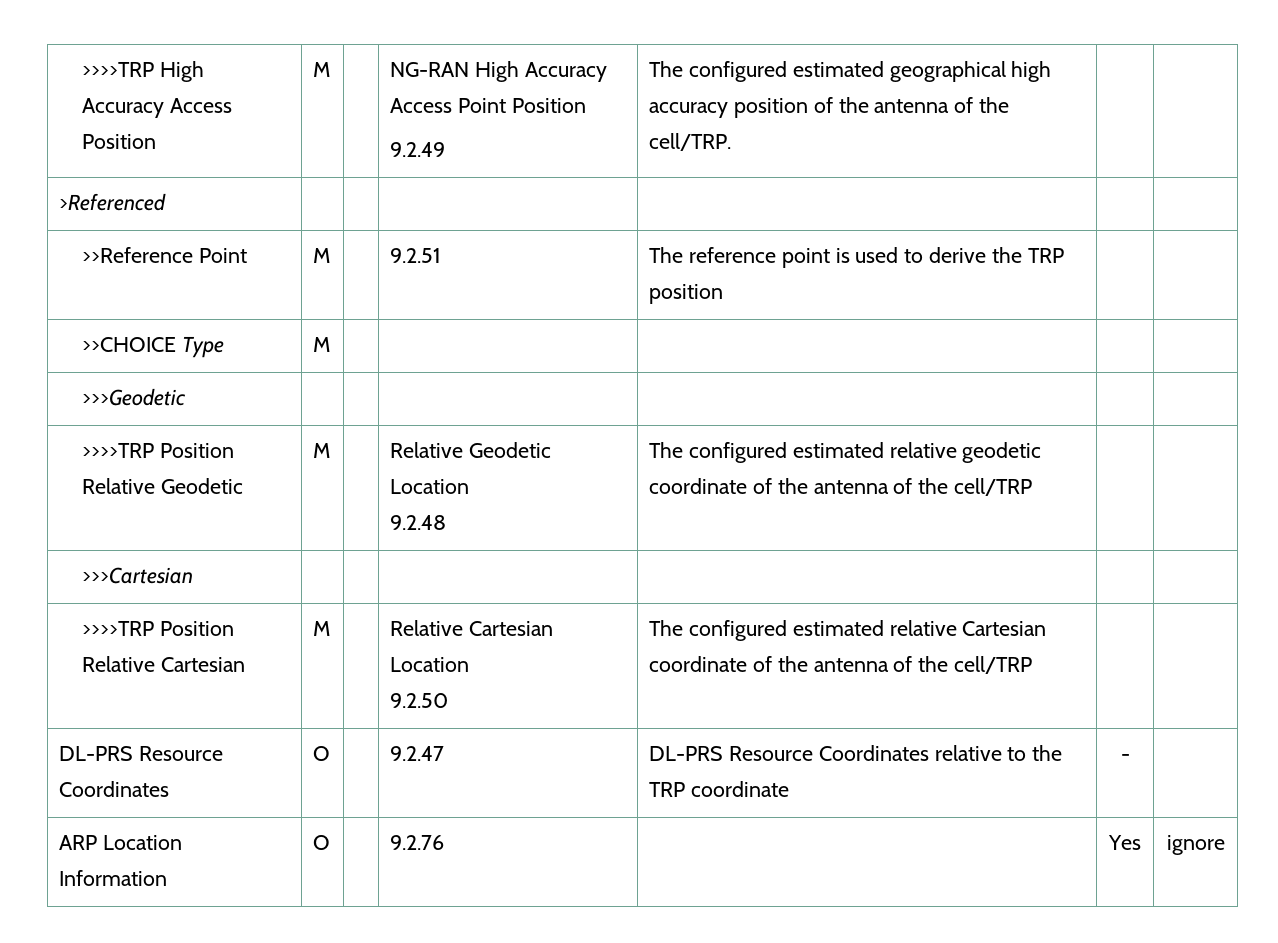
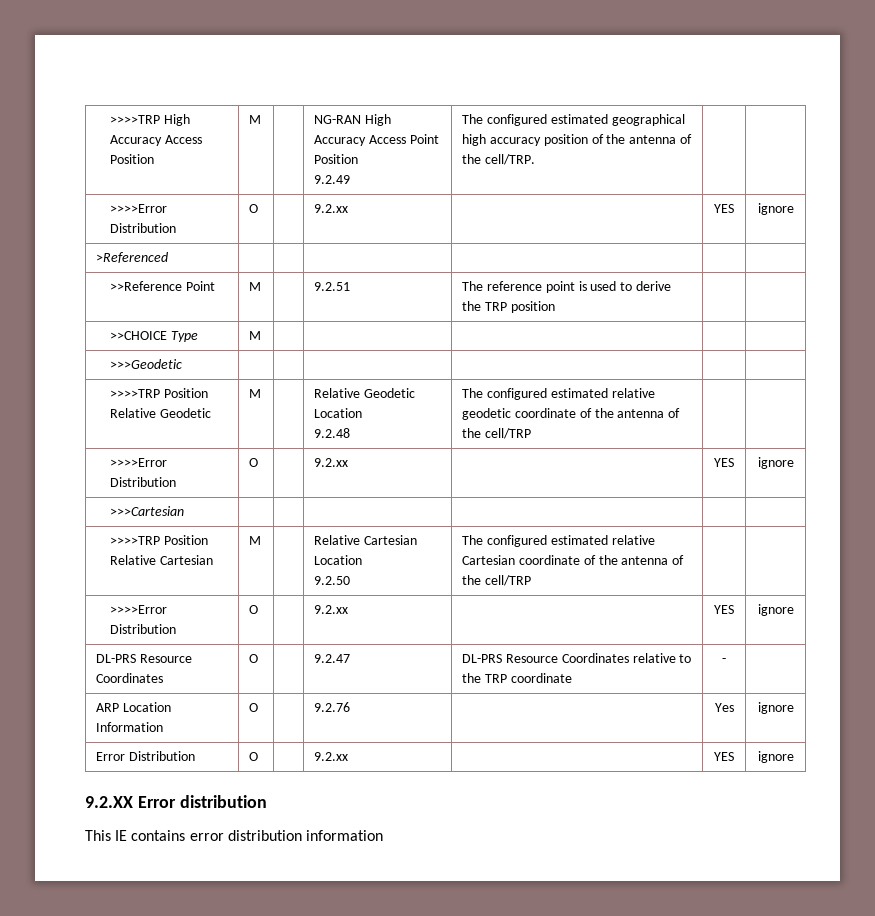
(732, 142) none -> [109,204,167,213] [109,223,176,233] [249,204,259,213] [314,204,349,213] [714,204,734,213] [757,203,794,215] // >>>>Error Distribution | O | | 9.2.xx | | YES | ignore
(1033, 487) none -> [109,458,167,467] [109,477,176,487] [249,458,259,467] [314,458,349,467] [714,458,734,467] [757,457,794,469] // >>>>Error Distribution | O | | 9.2.xx | | YES | ignore
(1033, 665) none -> [109,605,167,614] [109,624,176,634] [249,605,259,614] [314,605,349,614] [714,605,734,614] [757,604,794,616] // >>>>Error Distribution | O | | 9.2.xx | | YES | ignore
(1225, 845) none -> [96,751,195,761] [249,752,259,761] [314,752,349,761] [714,752,734,761] [757,751,794,763] [85,795,267,808] [85,830,383,841] // Error Distribution | O | | 9.2.xx | | YES | ignore // 9.2.XX Error distribution // This IE contains error distribution information

